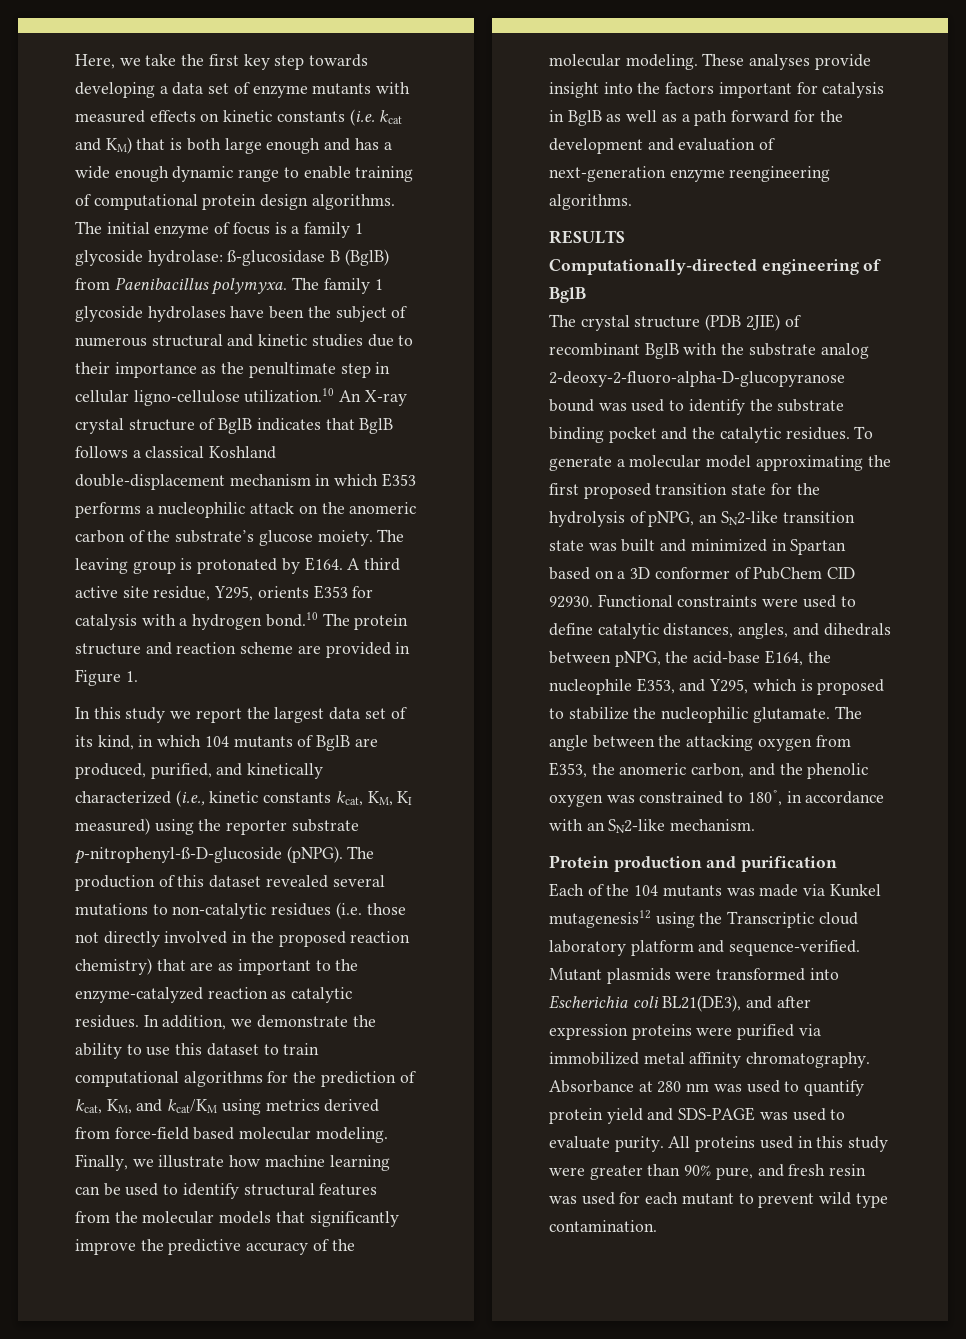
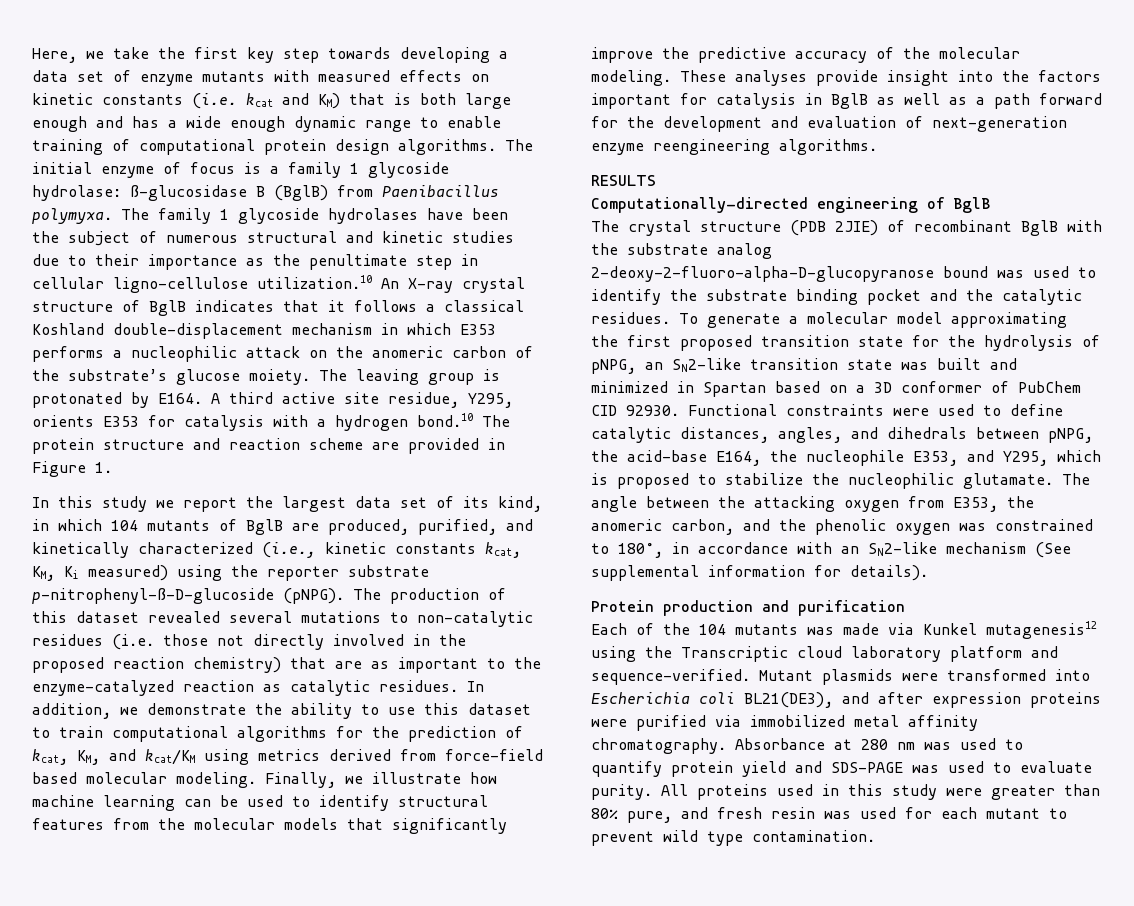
[359,418,394,434] BglB -> [328,300,345,312] it
[397,791,413,805] KI -> [64,566,79,579] Ki
[670,819,756,831] mechanism. -> [946,542,1071,558] [591,565,928,581] mechanism (See supplemental information for details).
[684,1165,712,1176] 90% -> [591,808,618,819] 80%

